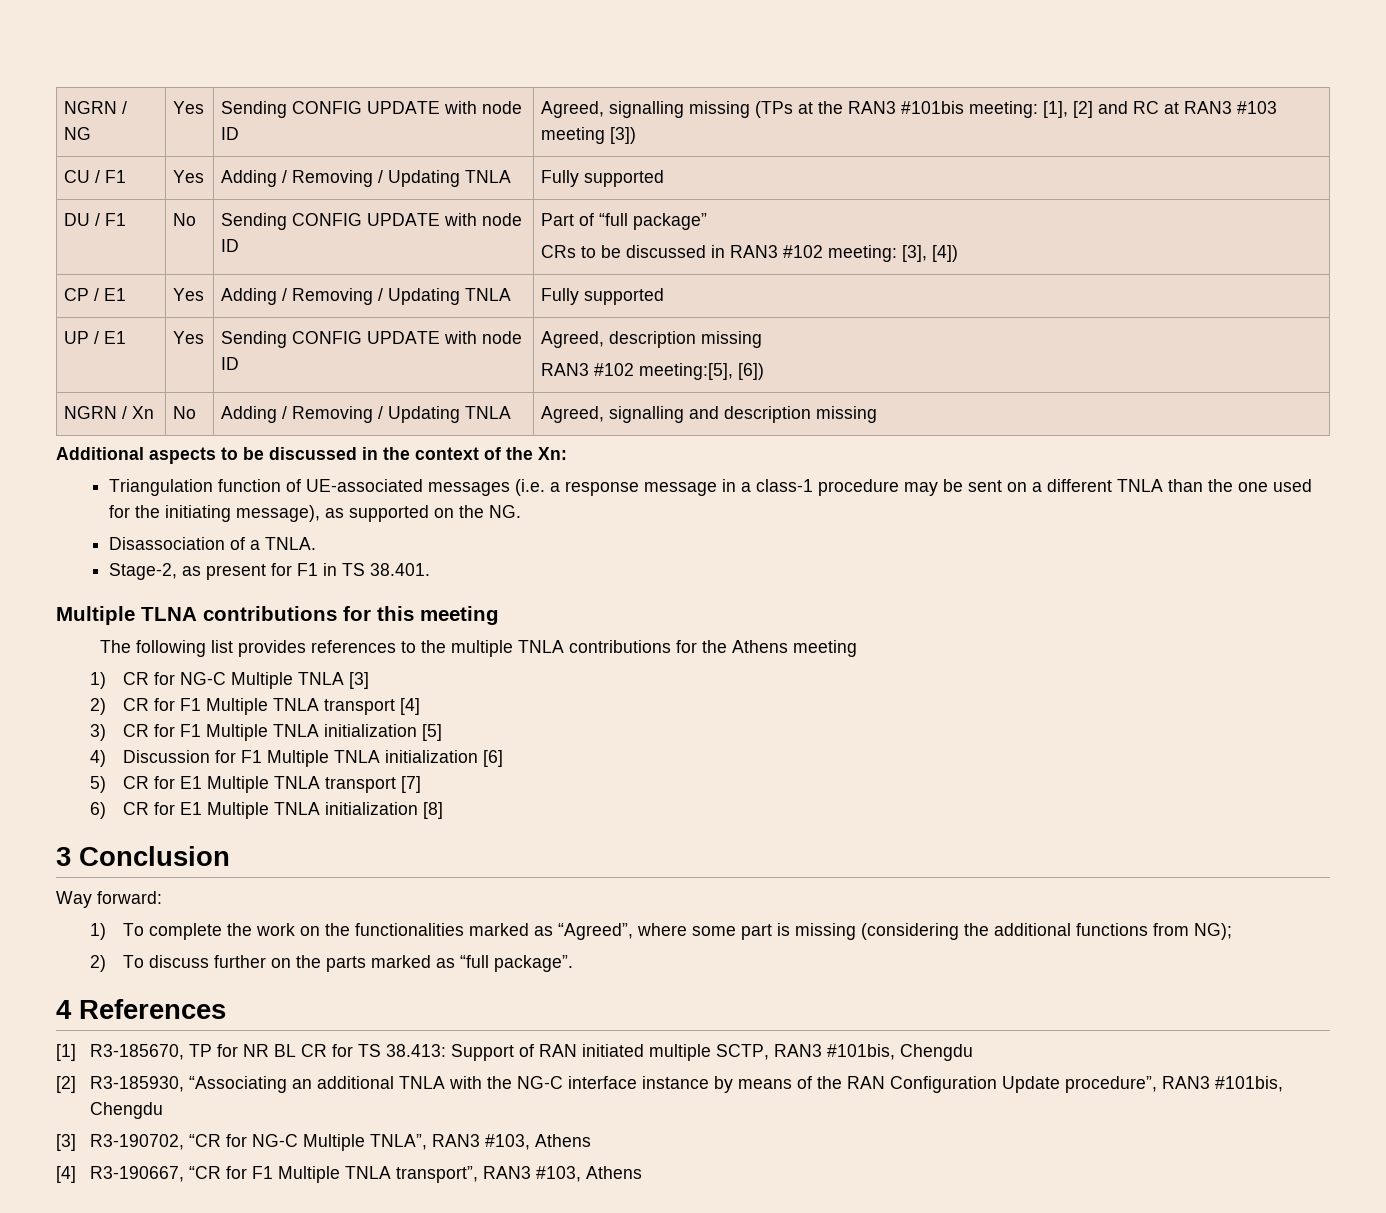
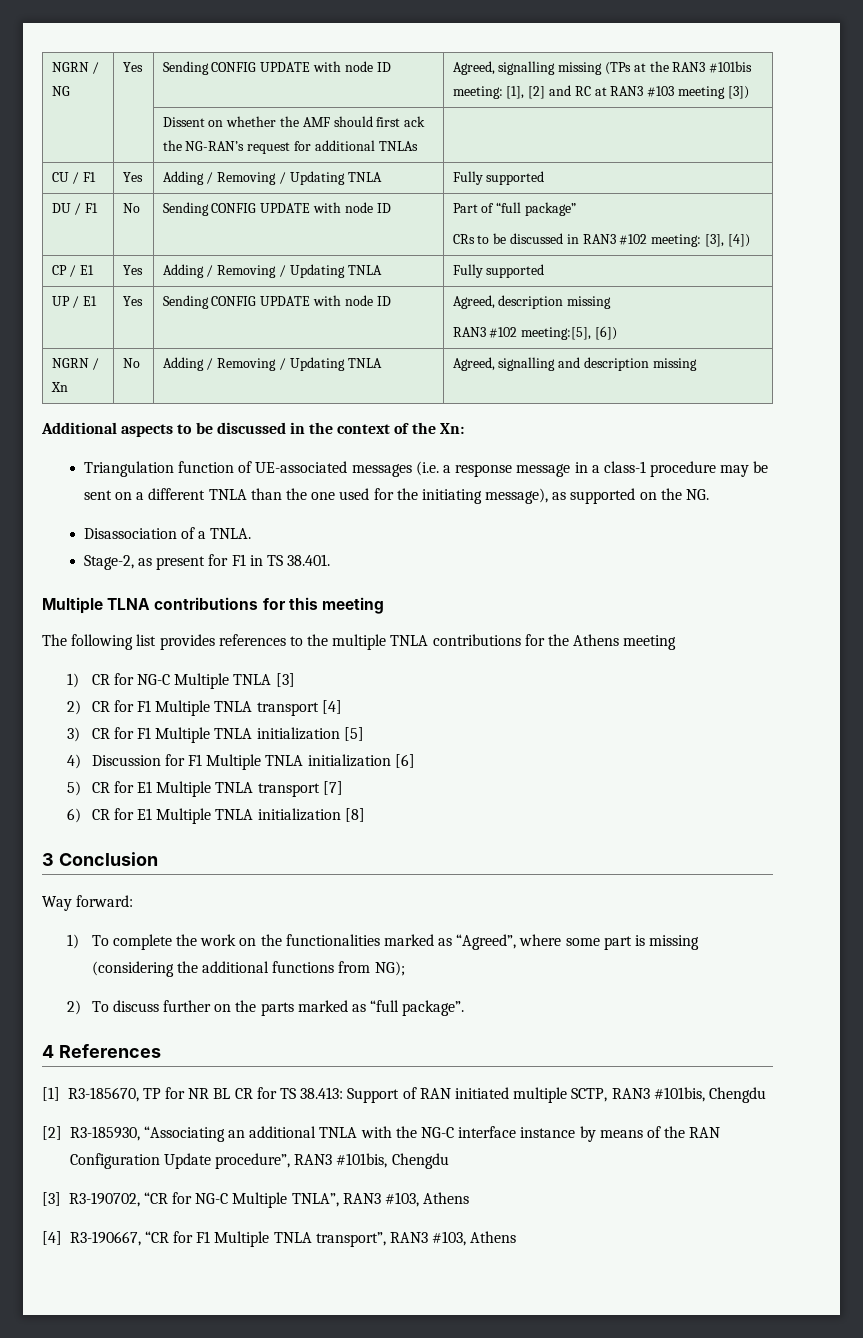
(636, 135) none -> [162,116,426,127] [162,140,418,154] // | | Dissent on whether the AMF should first ack the NG-RAN’s request for additional TNLAs |

